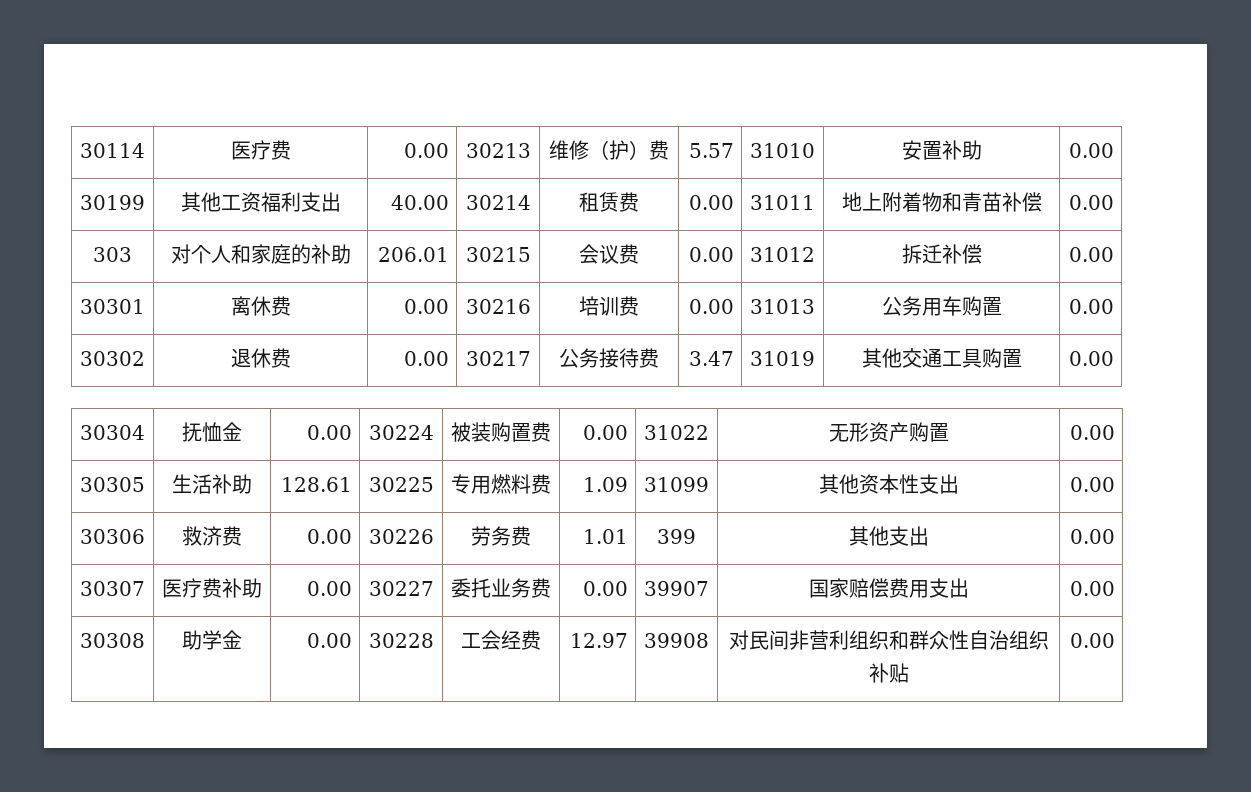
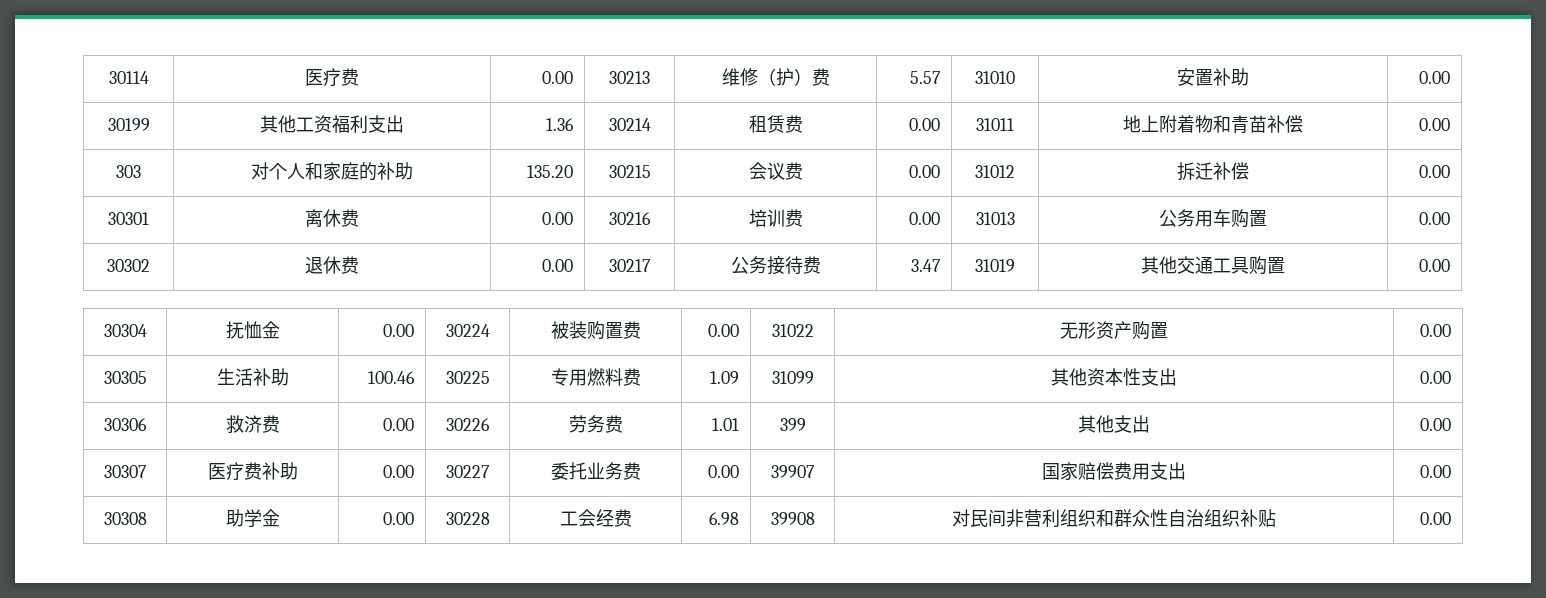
[390,195,449,210] 40.00 -> [545,118,574,131] 1.36
[377,247,449,262] 206.01 -> [526,165,573,178] 135.20
[280,477,352,492] 128.61 -> [367,371,415,384] 100.46
[569,633,628,648] 12.97 -> [708,512,739,525] 6.98

